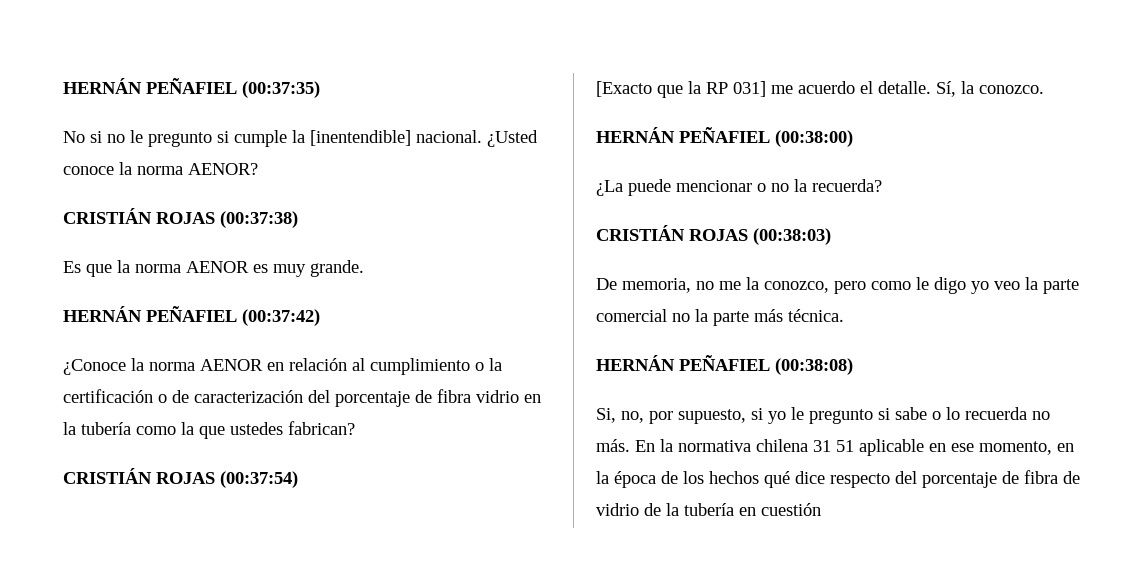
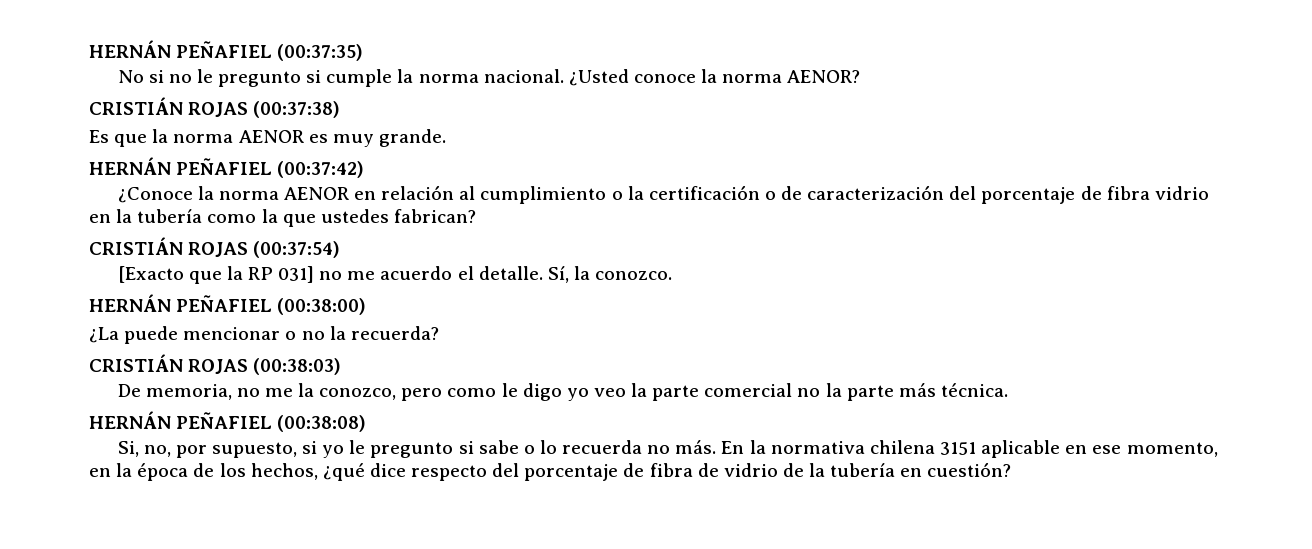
[310,130,411,146] [inentendible] -> [418,74,479,83] norma
(766, 89) none -> [319,271,343,280] no
[813,440,854,452] 31 51 -> [939,442,976,455] 3151
[709,471,790,488] hechos qué -> [250,463,365,481] hechos, ¿qué
[761,503,821,516] cuestión -> [927,462,1012,477] cuestión?

